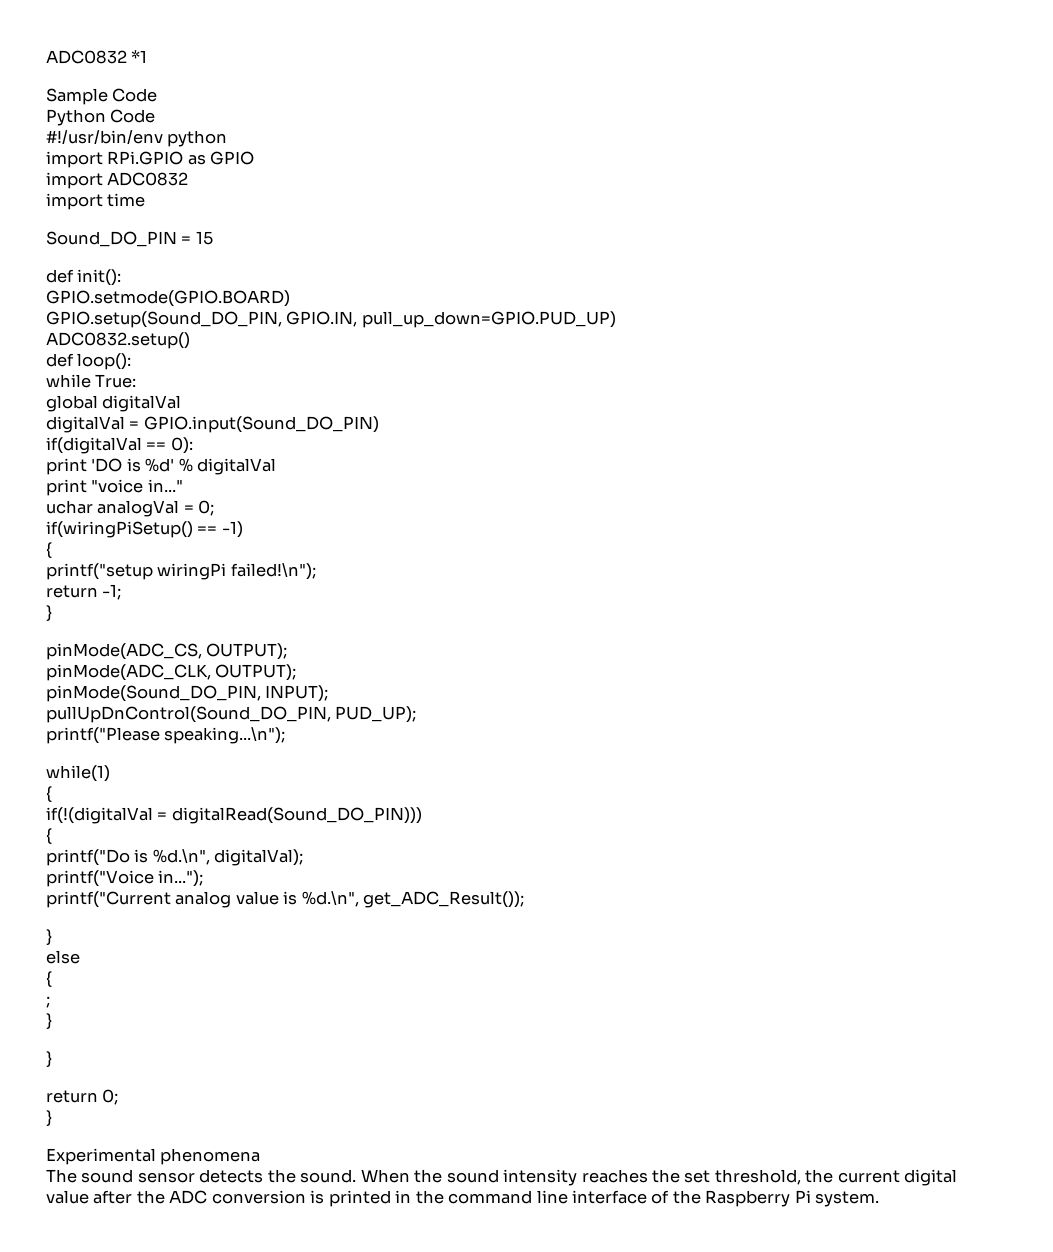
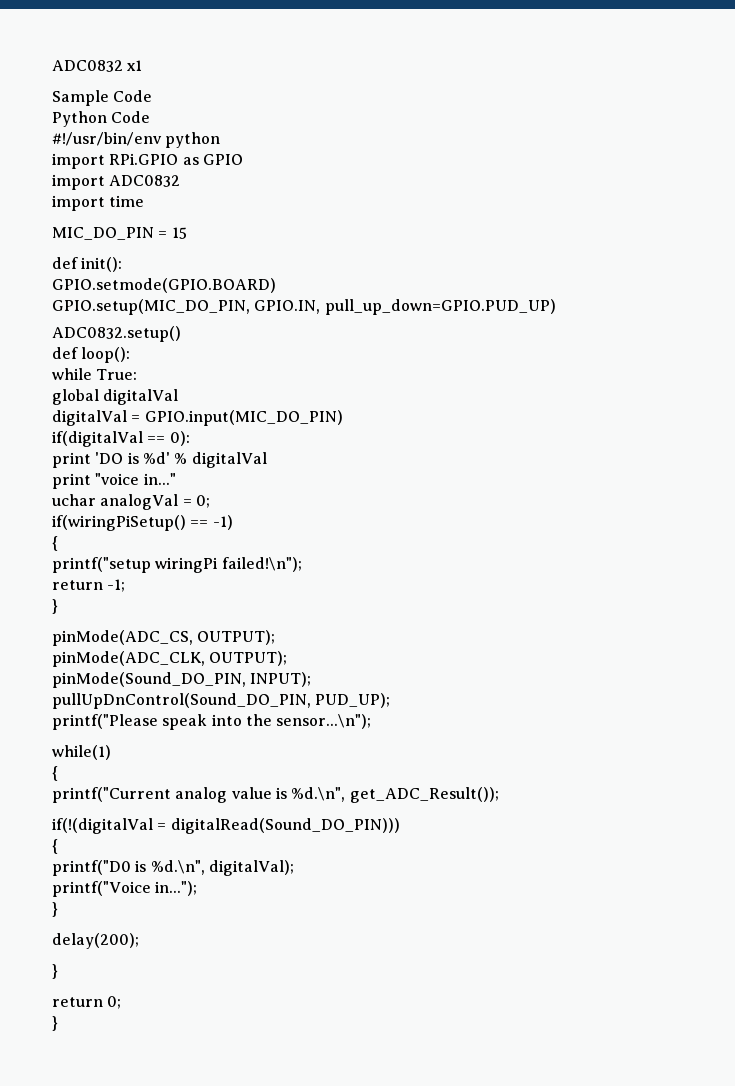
[46,50,148,64] ADC0832 *1 -> [52,60,143,72] ADC0832 x1
[46,231,177,247] Sound_DO_PIN -> [52,227,154,240] MIC_DO_PIN
[46,311,282,328] GPIO.setup(Sound_DO_PIN, -> [52,299,250,315] GPIO.setup(MIC_DO_PIN,
[143,416,379,433] GPIO.input(Sound_DO_PIN) -> [144,410,343,426] GPIO.input(MIC_DO_PIN)
[164,727,286,744] [46,765,110,782] [46,786,52,803] [46,807,422,824] [46,828,52,845] [46,849,304,866] [46,870,204,887] speaking...\n"); // while(1) // { // if(!(digitalVal = digitalRead(Sound_DO_PIN))) // { // printf("Do is %d.\n", digitalVal); // printf("Voice in..."); -> [162,714,372,730] [52,745,111,760] [52,766,58,781] speak into the sensor...\n"); // while(1) // {
[46,929,52,946] [46,950,80,964] [46,971,52,988] [46,996,50,1008] [46,1013,52,1030] } // else // { // ; // } -> [52,818,400,834] [52,839,58,854] [52,860,294,876] [52,881,198,897] [52,902,58,917] [52,933,139,949] if(!(digitalVal = digitalRead(Sound_DO_PIN))) // { // printf("D0 is %d.\n", digitalVal); // printf("Voice in..."); // } // delay(200);
[46,1148,261,1165] [46,1169,958,1186] [46,1190,880,1207] // Experimental phenomena // The sound sensor detects the sound. When the sound intensity reaches the set threshold, the current digital value after the ADC conversion is printed in the command line interface of the Raspberry Pi system. -> (58, 1023) none

